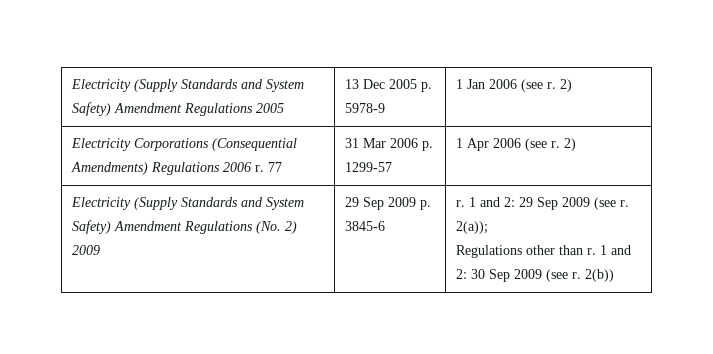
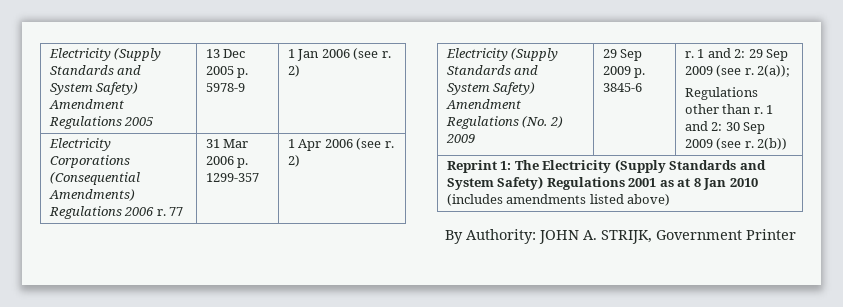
[345,162,393,172] 1299-57 -> [205,173,259,182] 1299-357
(615, 275) none -> [446,159,766,173] [446,176,758,190] [446,194,671,206] [444,229,796,244] // Reprint 1: The Electricity (Supply Standards and System Safety) Regulations 2001 as at 8 Jan 2010 (includes amendments listed above) // By Authority: JOHN A. STRIJK, Government Printer

